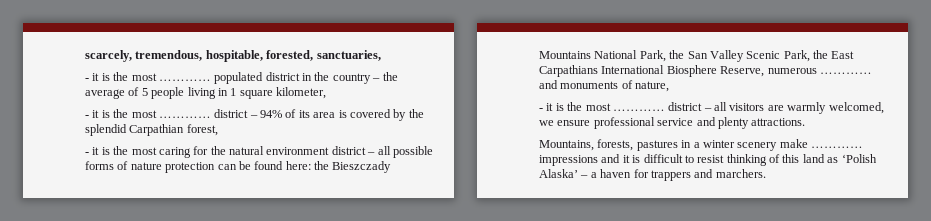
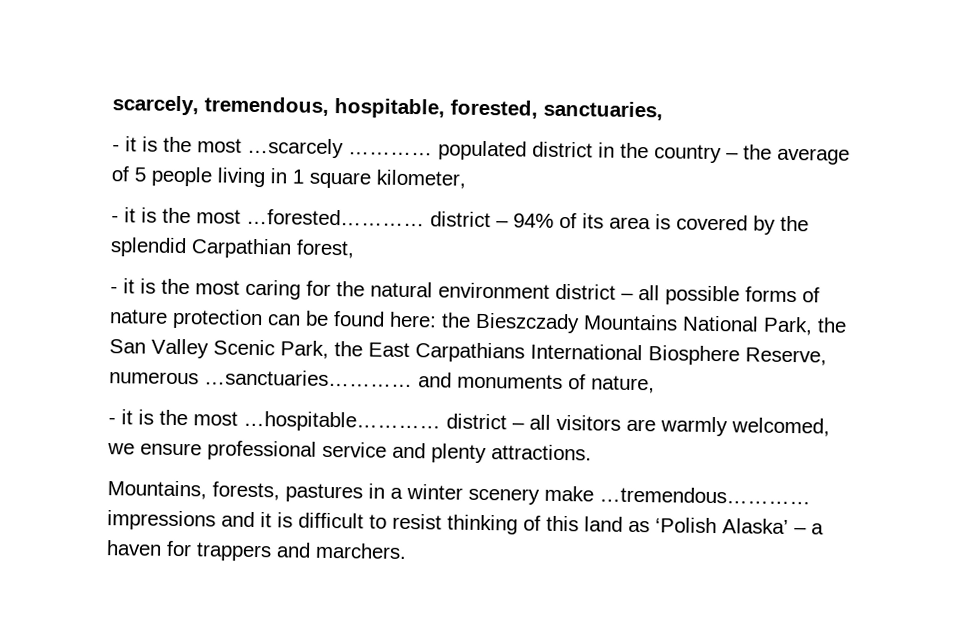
(157, 77) none -> [247,137,344,159] …scarcely
[158,116,211,118] ………… -> [246,208,425,227] …forested…………
[819,72,872,74] ………… -> [204,369,413,388] …sanctuaries…………
[612,109,665,111] ………… -> [243,410,441,433] …hospitable…………
[811,146,863,148] ………… -> [599,486,811,505] …tremendous…………

